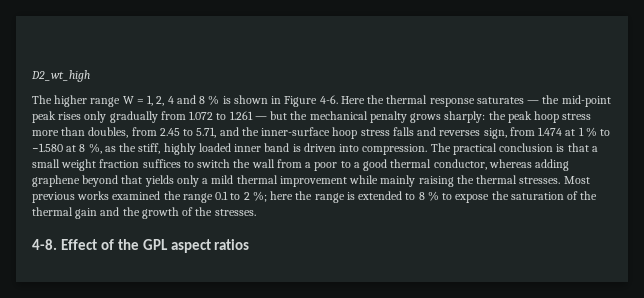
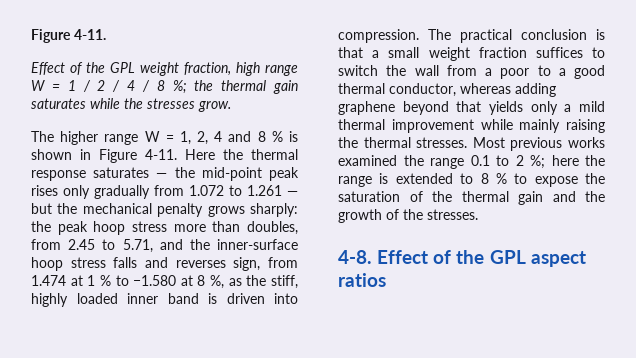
[31,70,90,82] D2_wt_high -> [31,29,106,43] [31,62,298,76] [31,80,298,94] [31,98,231,112] Figure 4-11. // Effect of the GPL weight fraction, high range W = 1 / 2 / 4 / 8 %; the thermal gain saturates while the stresses grow.
[319,95,338,104] 4-6. -> [145,149,177,160] 4-11.

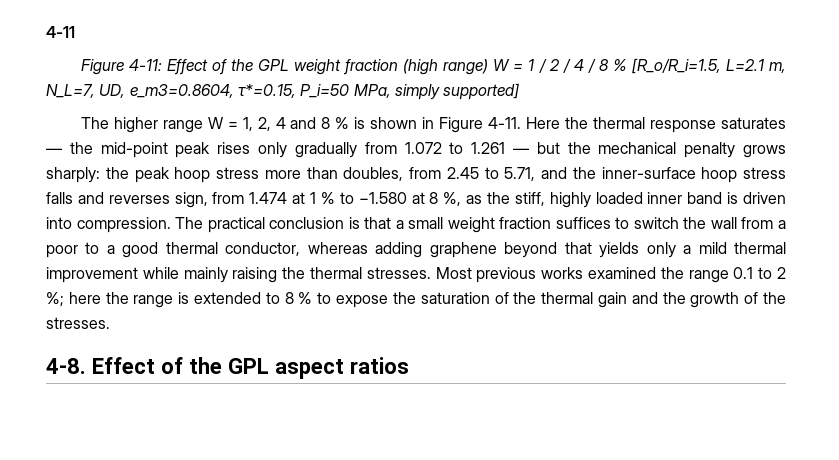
[31,29,106,43] Figure 4-11. // -> [46,26,75,38] [80,59,162,75] 4-11 // Figure 4-11:
[184,62,298,76] fraction, high range -> [343,59,489,75] fraction (high range)
[172,80,298,94] [31,98,231,112] %; the thermal gain saturates while the stresses grow. -> [612,58,786,74] [46,83,520,100] % [R_o/R_i=1.5, L=2.1 m, N_L=7, UD, e_m3=0.8604, τ*=0.15, P_i=50 MPa, simply supported]

